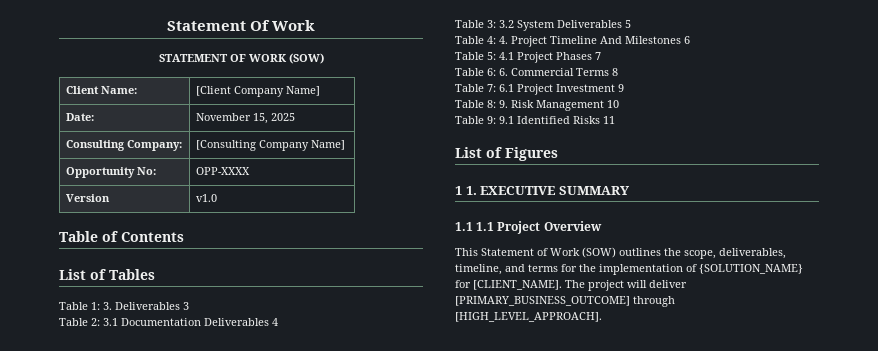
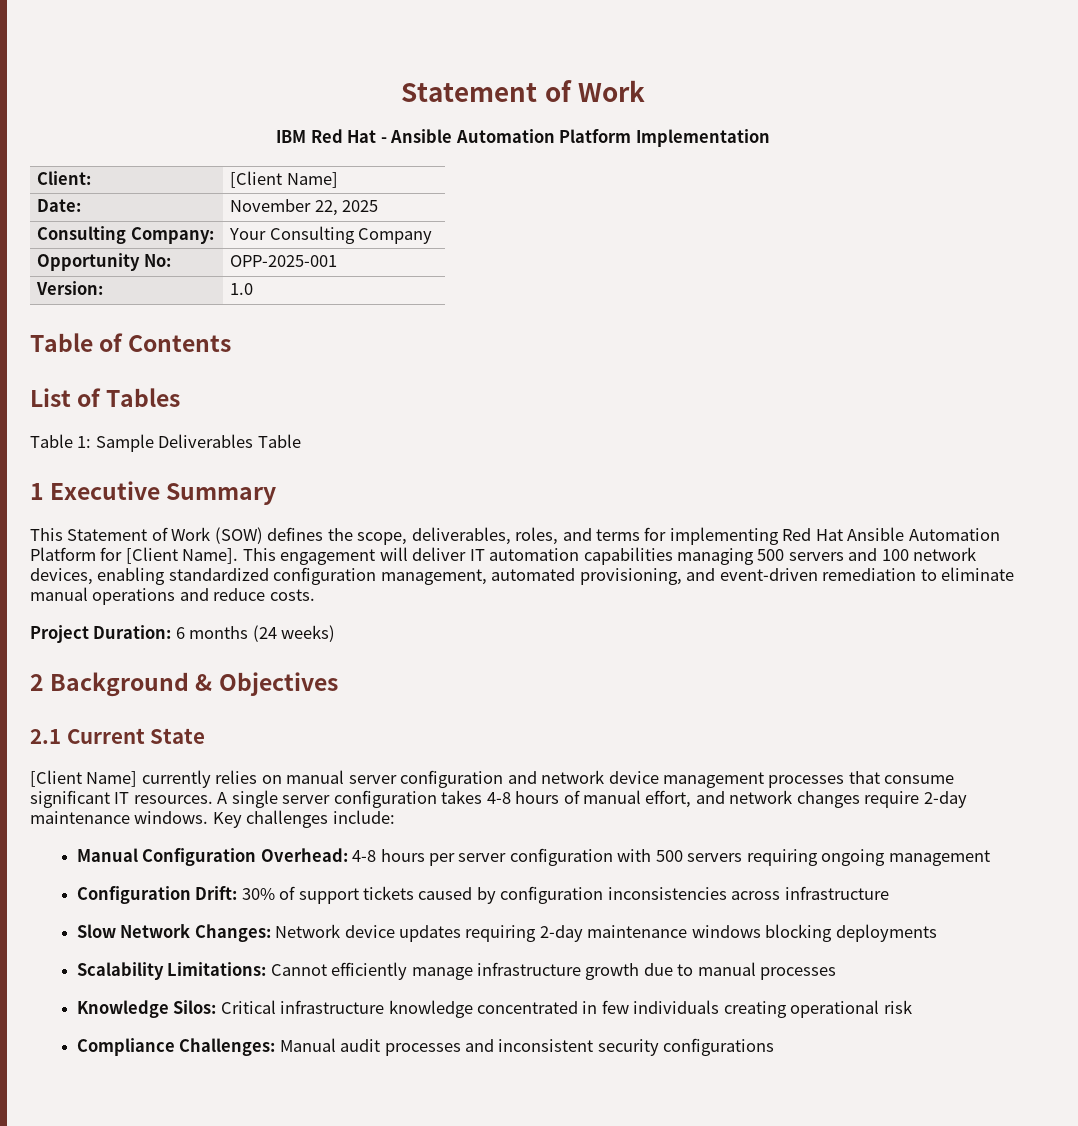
[166,20,270,31] Statement Of -> [401,80,572,102] Statement of
[158,53,324,64] [65,86,137,94] [195,86,284,97] STATEMENT OF WORK (SOW) // Client Name: | [Client Company -> [276,129,770,147] [37,171,92,185] [230,171,283,188] IBM Red Hat - Ansible Automation Platform Implementation // Client: | [Client
[252,113,268,124] 15, -> [314,200,338,216] 22,
[195,140,345,151] [Consulting Company Name] -> [229,226,433,244] Your Consulting Company
[195,167,250,175] [65,194,110,202] [195,194,217,202] OPP-XXXX // Version | v1.0 -> [230,255,338,267] [36,281,104,295] [230,283,254,295] OPP-2025-001 // Version: | 1.0
[103,302,189,310] [59,318,278,326] [455,20,631,31] [455,36,690,47] [455,52,601,63] [455,68,618,76] [455,84,624,95] [455,100,619,111] [455,116,615,124] [455,147,558,161] [455,186,630,195] [455,221,602,234] 3. Deliverables 3 // Table 2: 3.1 Documentation Deliverables 4 // Table 3: 3.2 System Deliverables 5 // Table 4: 4. Project Timeline And Milestones 6 // Table 5: 4.1 Project Phases 7 // Table 6: 6. Commercial Terms 8 // Table 7: 6.1 Project Investment 9 // Table 8: 9. Risk Management 10 // Table 9: 9.1 Identified Risks 11 // List of Figures // 1 1. EXECUTIVE SUMMARY // 1.1 1.1 Project Overview -> [95,434,301,452] [30,481,277,505] Sample Deliverables Table // 1 Executive Summary
[619,248,661,256] outlines -> [267,527,324,541] defines
[455,264,502,275] timeline, -> [515,527,559,545] roles,
[579,264,803,275] [455,280,687,291] [455,296,675,307] [455,312,602,322] the implementation of {SOLUTION_NAME} for [CLIENT_NAME]. The project will deliver [PRIMARY_BUSINESS_OUTCOME] through [HIGH_LEVEL_APPROACH]. -> [669,527,1000,545] [30,547,977,565] [30,567,1015,585] [30,587,315,605] [30,625,336,643] [30,672,338,697] [30,728,206,744] [30,770,955,788] [30,790,967,808] [30,810,395,828] [76,848,990,866] [76,886,889,904] [76,924,937,942] [76,962,837,980] [76,1000,912,1018] [76,1038,775,1056] implementing Red Hat Ansible Automation Platform for [Client Name]. This engagement will deliver IT automation capabilities managing 500 servers and 100 network devices, enabling standardized configuration management, automated provisioning, and event-driven remediation to eliminate manual operations and reduce costs. // Project Duration: 6 months (24 weeks) // 2 Background & Objectives // 2.1 Current State // [Client Name] currently relies on manual server configuration and network device management processes that consume significant IT resources. A single server configuration takes 4-8 hours of manual effort, and network changes require 2-day maintenance windows. Key challenges include: // Manual Configuration Overhead: 4-8 hours per server configuration with 500 servers requiring ongoing management // Configuration Drift: 30% of support tickets caused by configuration inconsistencies across infrastructure // Slow Network Changes: Network device updates requiring 2-day maintenance windows blocking deployments // Scalability Limitations: Cannot efficiently manage infrastructure growth due to manual processes // Knowledge Silos: Critical infrastructure knowledge concentrated in few individuals creating operational risk // Compliance Challenges: Manual audit processes and inconsistent security configurations

